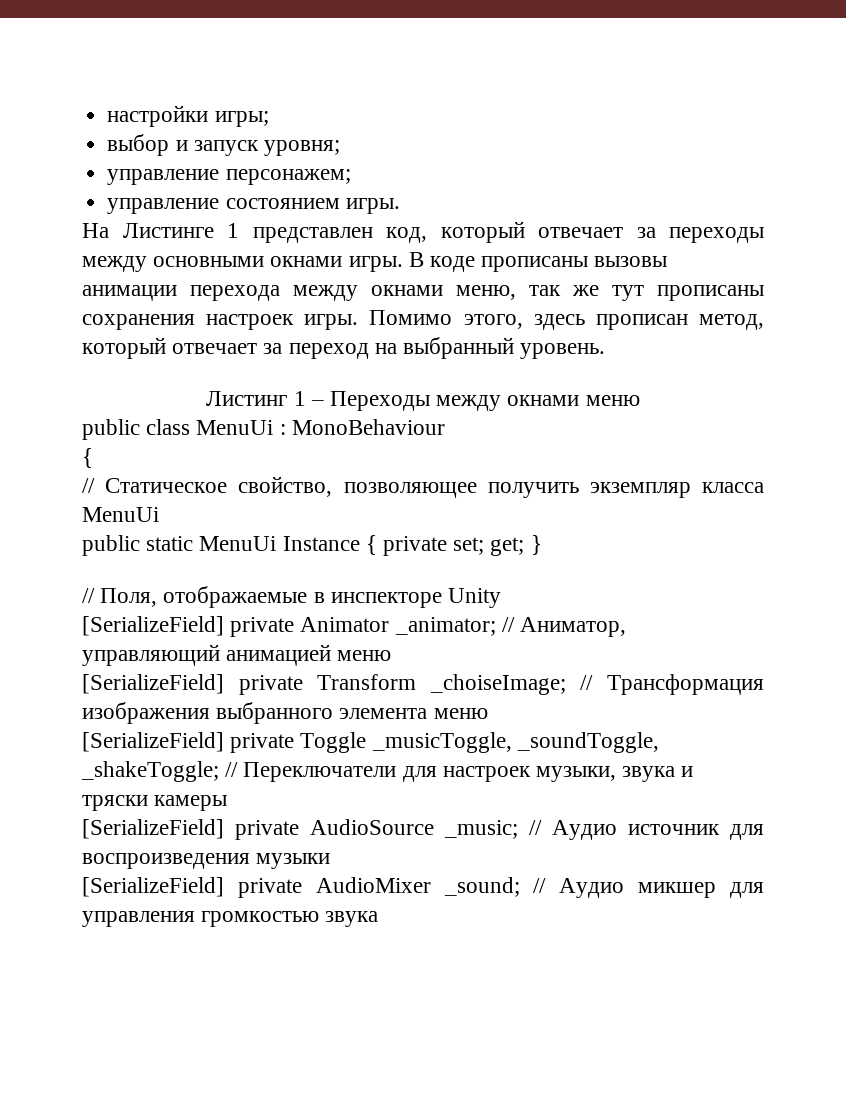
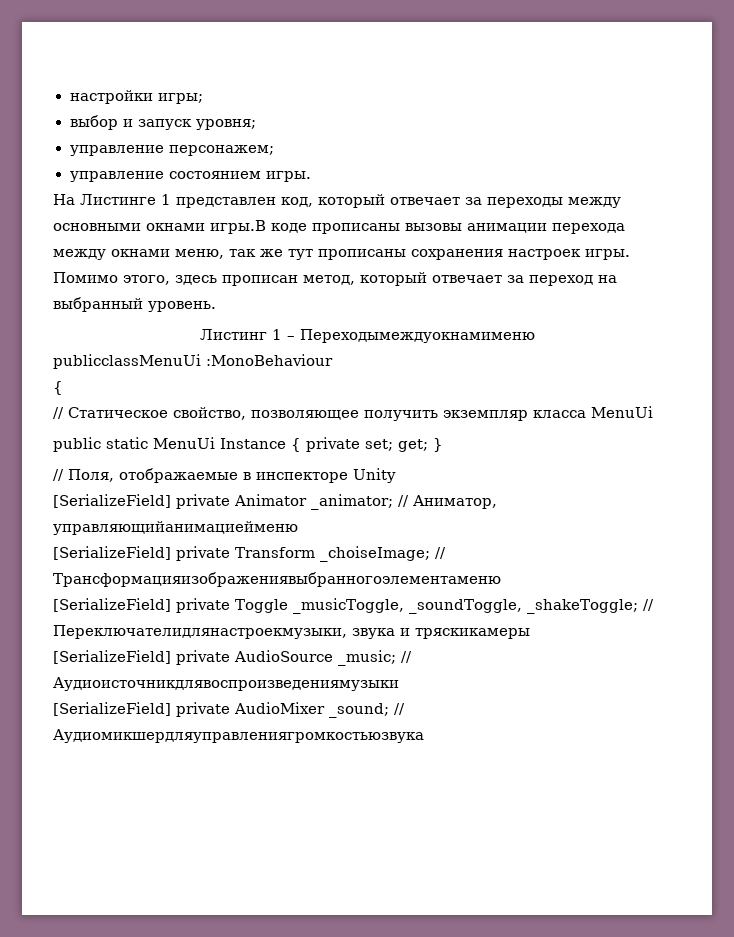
[348,252,424,272] игры. В -> [210,220,266,234] игры.В
[330,391,640,411] [82,419,445,440] Переходы между окнами меню // public class MenuUi : MonoBehaviour -> [299,329,535,343] [53,354,333,369] Переходымеждуокнамименю // publicclassMenuUi :MonoBehaviour
[82,644,392,666] управляющий анимацией меню -> [53,521,298,535] управляющийанимациейменю
[606,674,764,695] [82,702,488,724] Трансформация изображения выбранного элемента меню -> [53,572,501,587] Трансформацияизображениявыбранногоэлементаменю
[243,762,694,782] [82,795,228,811] Переключатели для настроек музыки, звука и тряски камеры -> [53,625,530,639] Переключателидлянастроекмузыки, звука и тряскикамеры
[552,820,764,840] [82,853,331,869] Аудио источник для воспроизведения музыки -> [53,677,399,691] Аудиоисточникдлявоспроизведениямузыки
[559,878,764,898] [82,911,379,927] Аудио микшер для управления громкостью звука -> [53,729,424,743] Аудиомикшердляуправлениягромкостьюзвука

